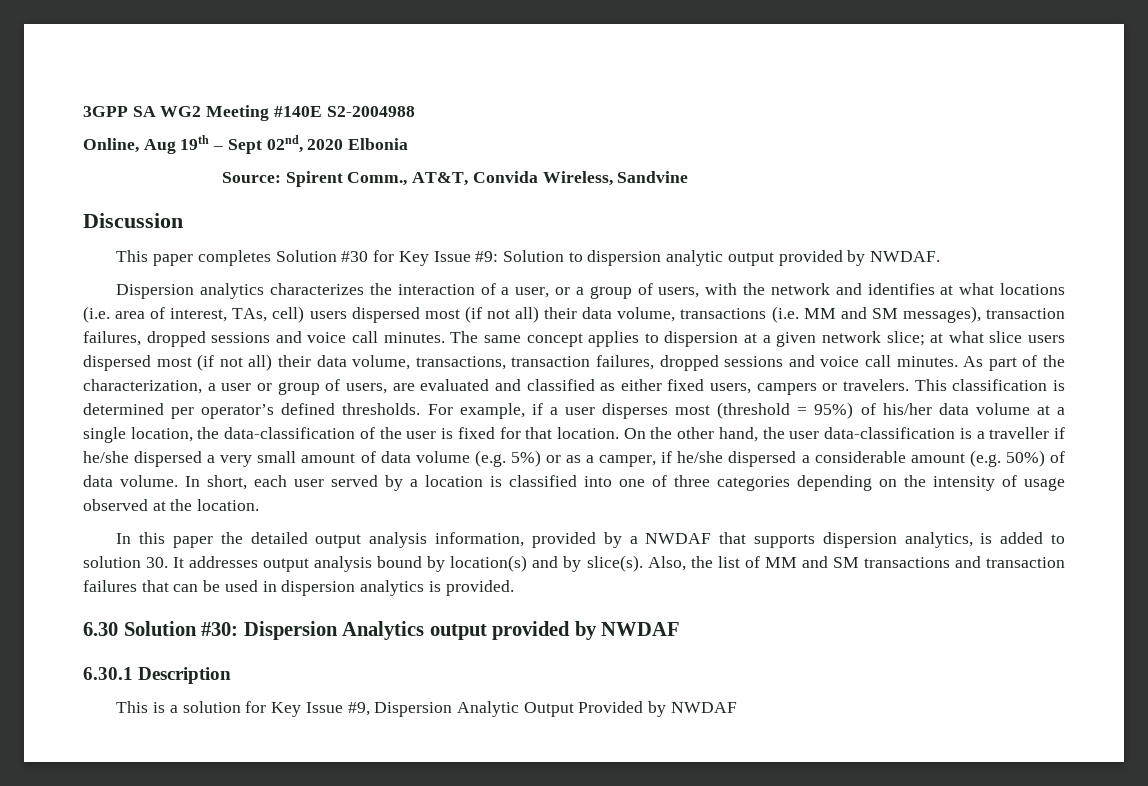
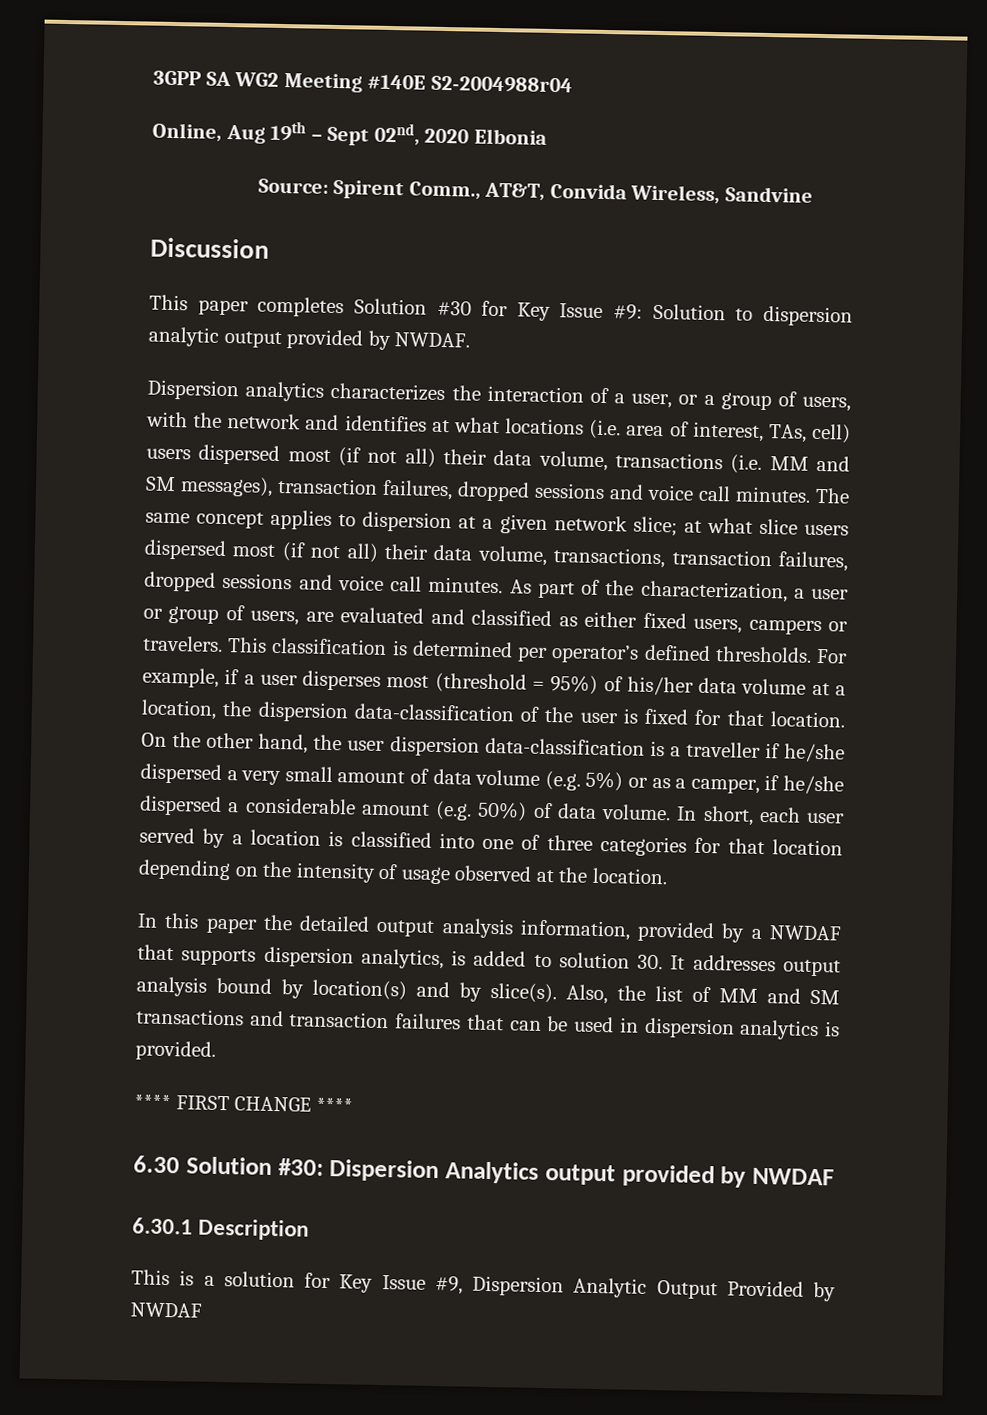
[326,106,415,117] S2-2004988 -> [430,75,573,94] S2-2004988r04
[83,427,126,443] single -> (847, 690) none
(220, 433) none -> [257,701,349,723] dispersion
(820, 435) none -> [389,736,480,757] dispersion
(790, 483) none -> [694,837,843,856] for that location
(514, 588) none -> [134,1094,353,1113] // **** FIRST CHANGE ****

